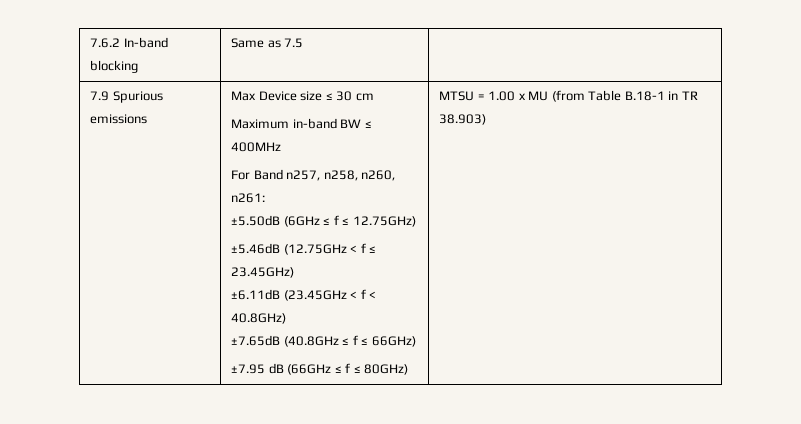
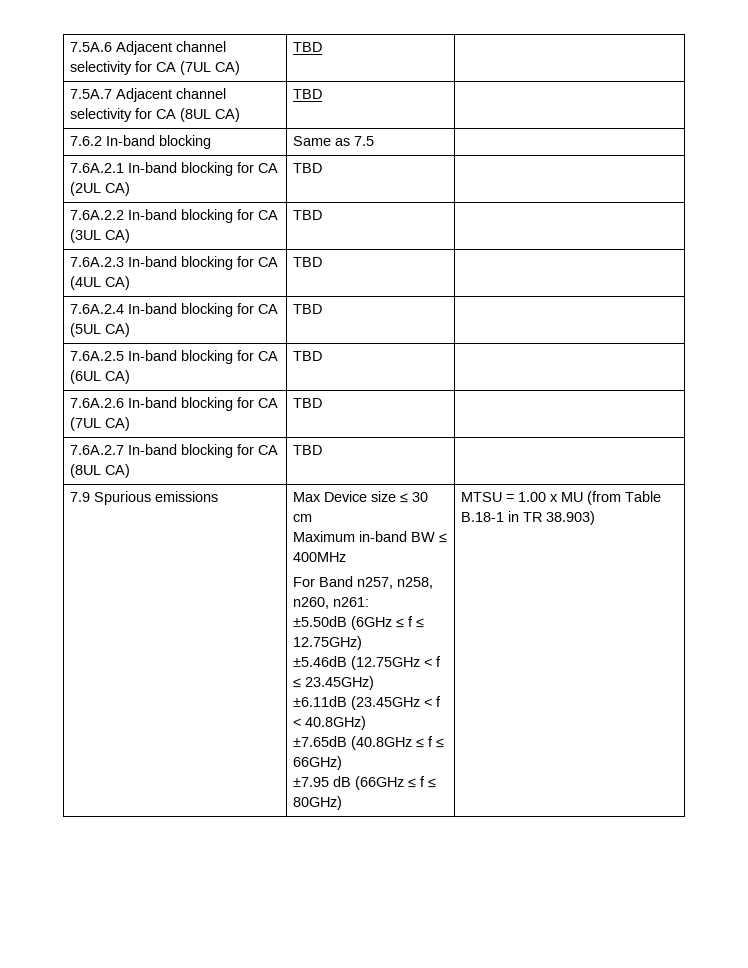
(90, 43) none -> [70,41,227,55] [70,61,241,75] [293,42,323,52] [70,88,227,102] [70,108,241,122] [293,89,323,99] 7.5A.6 Adjacent channel selectivity for CA (7UL CA) | TBD | // 7.5A.7 Adjacent channel selectivity for CA (8UL CA) | TBD | //
(304, 43) none -> [70,162,279,176] [70,182,131,196] [293,163,323,173] [70,209,279,223] [70,229,131,243] [293,210,323,220] [70,256,279,270] [70,276,131,290] [293,257,323,267] [70,303,279,317] [70,323,131,337] [293,304,323,314] [70,350,279,364] [70,370,131,384] [293,351,323,361] [70,397,279,411] [70,417,131,431] [293,398,323,408] [70,444,279,458] [70,464,131,478] [293,445,323,455] // 7.6A.2.1 In-band blocking for CA (2UL CA) | TBD | // 7.6A.2.2 In-band blocking for CA (3UL CA) | TBD | // 7.6A.2.3 In-band blocking for CA (4UL CA) | TBD | // 7.6A.2.4 In-band blocking for CA (5UL CA) | TBD | // 7.6A.2.5 In-band blocking for CA (6UL CA) | TBD | // 7.6A.2.6 In-band blocking for CA (7UL CA) | TBD | // 7.6A.2.7 In-band blocking for CA (8UL CA) | TBD |

